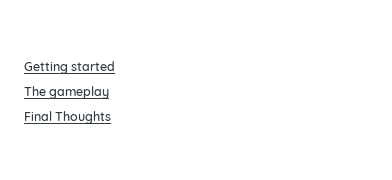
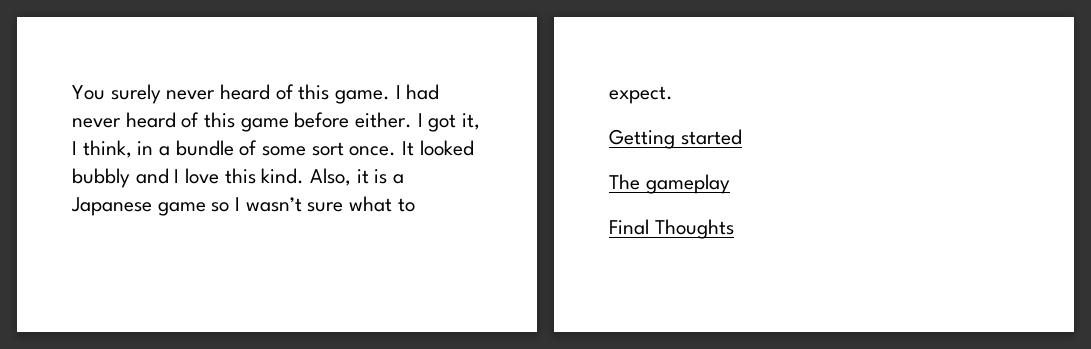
(24, 68) none -> [72,84,440,104] [72,112,481,132] [72,140,474,158] [72,168,405,188] [71,196,415,216] [609,86,673,104] You surely never heard of this game. I had never heard of this game before either. I got it, I think, in a bundle of some sort once. It looked bubbly and I love this kind. Also, it is a Japanese game so I wasn’t sure what to expect. //

